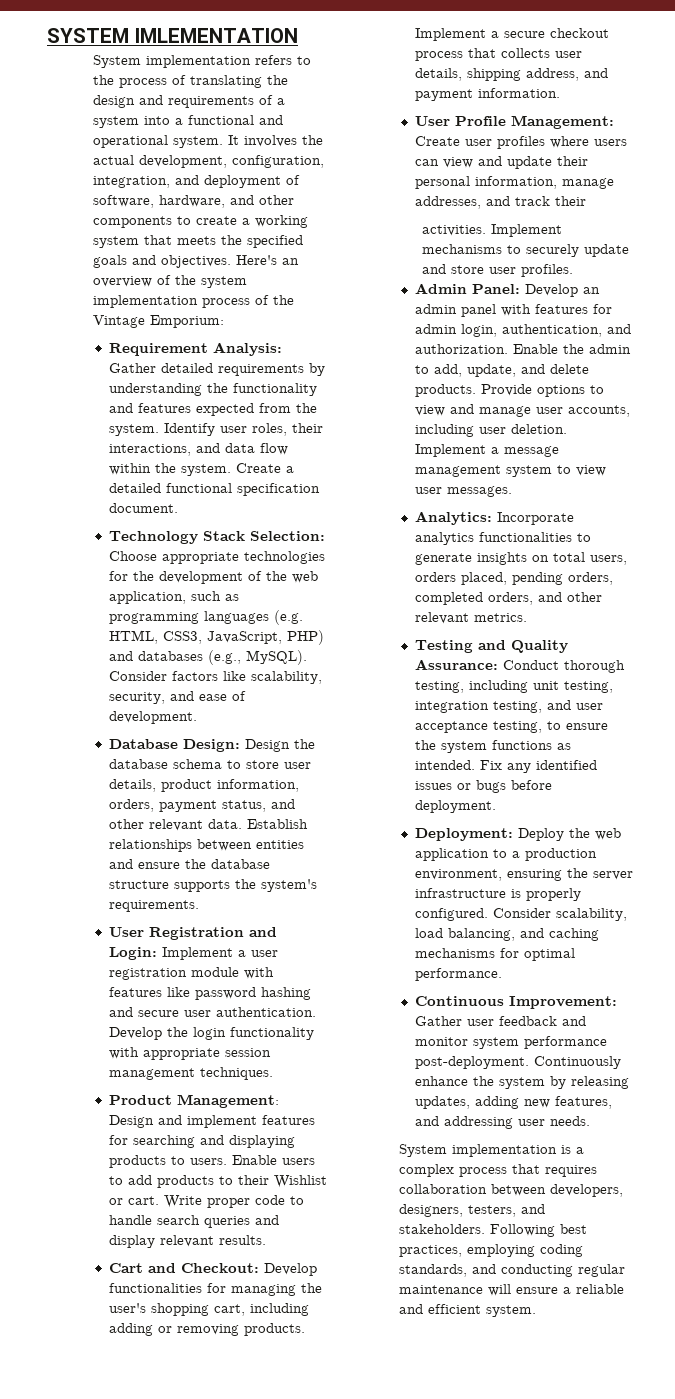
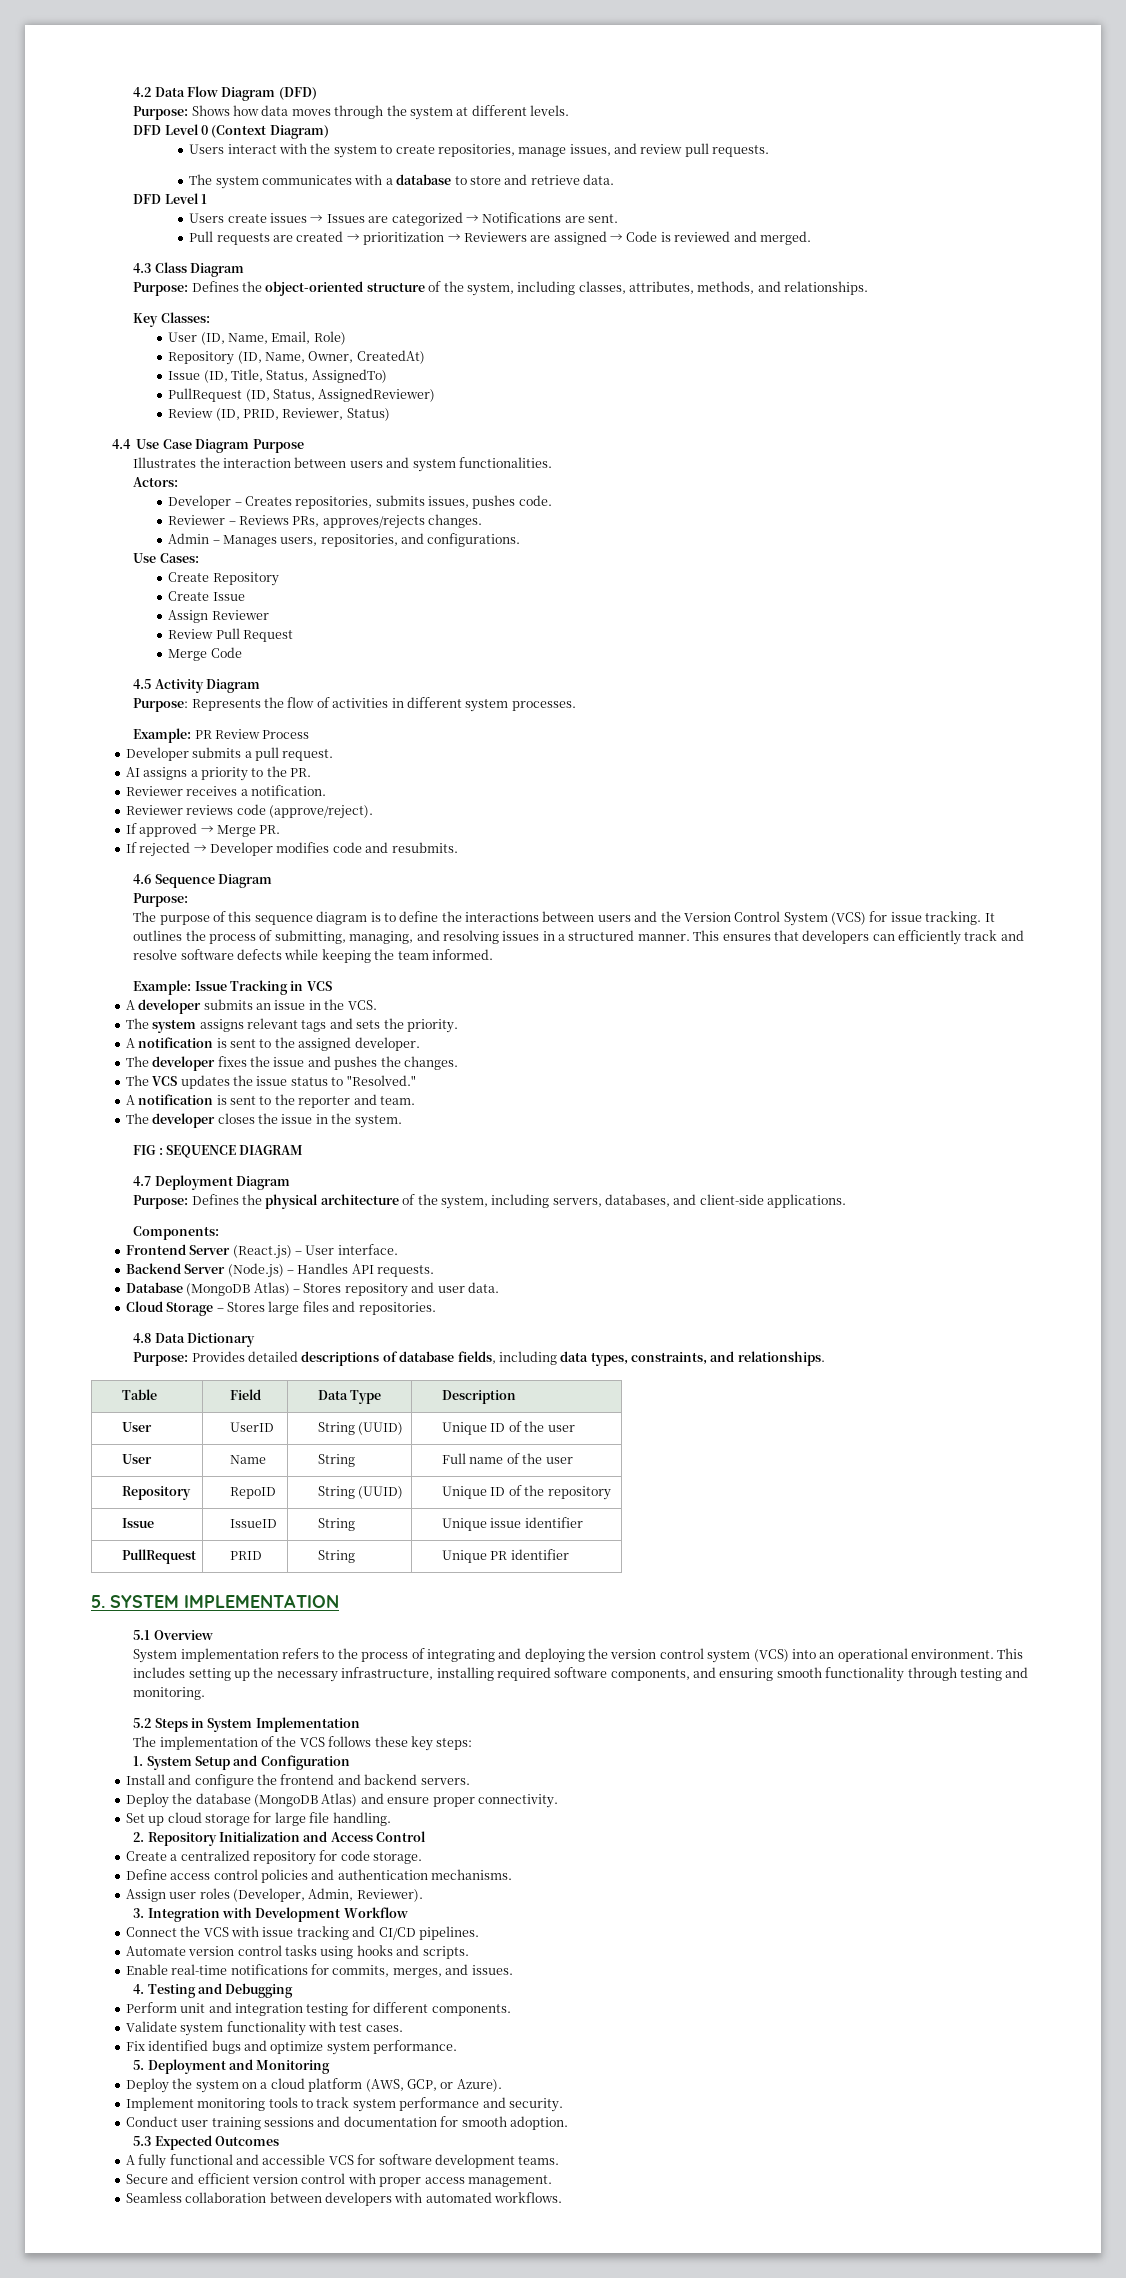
[47,28,298,43] SYSTEM IMLEMENTATION -> [133,86,317,101] [133,105,570,120] [133,124,329,139] [189,143,770,158] [189,174,615,189] [133,193,208,204] [189,212,619,226] [189,231,811,245] [133,262,245,277] [133,281,869,296] [133,312,210,327] [168,331,346,345] [168,350,425,365] [168,369,387,383] [168,388,436,402] [168,408,390,421] [112,439,304,453] [133,457,552,472] [133,477,179,487] [168,495,552,509] [168,514,483,529] [168,533,521,547] [133,553,199,563] [168,572,279,586] [168,591,245,601] [168,610,269,623] [168,628,293,642] [168,647,242,661] [133,679,261,693] [133,697,576,712] [133,728,310,743] [125,747,334,761] [125,766,312,781] [125,785,327,796] [125,804,374,819] [125,823,281,837] [125,842,458,857] [133,874,273,888] [133,893,189,907] [133,911,995,926] [133,930,1024,945] [133,949,493,963] [133,980,332,995] [125,999,377,1014] [125,1018,458,1033] [125,1037,420,1051] [125,1056,458,1071] [125,1075,416,1089] [125,1094,415,1108] [125,1113,402,1128] [133,1145,304,1158] [133,1175,291,1190] [133,1194,847,1209] [133,1226,220,1240] [125,1244,398,1259] [125,1263,435,1278] [125,1282,499,1297] [125,1301,436,1316] [133,1333,256,1347] [133,1351,825,1366] [122,1389,158,1400] [230,1389,262,1400] [318,1390,382,1404] [442,1390,517,1404] [122,1422,153,1432] [230,1422,275,1432] [318,1422,404,1435] [442,1421,575,1435] [122,1454,153,1464] [230,1455,267,1464] [318,1454,356,1467] [442,1453,573,1464] [122,1486,192,1500] [230,1487,277,1499] [318,1486,404,1499] [442,1485,611,1500] [122,1518,155,1528] [230,1519,278,1528] [318,1518,356,1531] [442,1517,583,1531] [122,1549,197,1564] [230,1551,263,1560] [318,1550,356,1563] [442,1549,569,1563] [91,1594,339,1608] [133,1630,213,1640] 4.2 Data Flow Diagram (DFD) // Purpose: Shows how data moves through the system at different levels. // DFD Level 0 (Context Diagram) // Users interact with the system to create repositories, manage issues, and review pull requests. // The system communicates with a database to store and retrieve data. // DFD Level 1 // Users create issues → Issues are categorized → Notifications are sent. // Pull requests are created → prioritization → Reviewers are assigned → Code is reviewed and merged. // 4.3 Class Diagram // Purpose: Defines the object-oriented structure of the system, including classes, attributes, methods, and relationships. // Key Classes: // User (ID, Name, Email, Role) // Repository (ID, Name, Owner, CreatedAt) // Issue (ID, Title, Status, AssignedTo) // PullRequest (ID, Status, AssignedReviewer) // Review (ID, PRID, Reviewer, Status) // 4.4 Use Case Diagram Purpose // Illustrates the interaction between users and system functionalities. // Actors: // Developer – Creates repositories, submits issues, pushes code. // Reviewer – Reviews PRs, approves/rejects changes. // Admin – Manages users, repositories, and configurations. // Use Cases: // Create Repository // Create Issue // Assign Reviewer // Review Pull Request // Merge Code // 4.5 Activity Diagram // Purpose: Represents the flow of activities in different system processes. // Example: PR Review Process // Developer submits a pull request. // AI assigns a priority to the PR. // Reviewer receives a notification. // Reviewer reviews code (approve/reject). // If approved → Merge PR. // If rejected → Developer modifies code and resubmits. // 4.6 Sequence Diagram // Purpose: // The purpose of this sequence diagram is to define the interactions between users and the Version Control System (VCS) for issue tracking. It outlines the process of submitting, managing, and resolving issues in a structured manner. This ensures that developers can efficiently track and resolve software defects while keeping the team informed. // Example: Issue Tracking in VCS // A developer submits an issue in the VCS. // The system assigns relevant tags and sets the priority. // A notification is sent to the assigned developer. // The developer fixes the issue and pushes the changes. // The VCS updates the issue status to "Resolved." // A notification is sent to the reporter and team. // The developer closes the issue in the system. // FIG : SEQUENCE DIAGRAM // 4.7 Deployment Diagram // Purpose: Defines the physical architecture of the system, including servers, databases, and client-side applications. // Components: // Frontend Server (React.js) – User interface. // Backend Server (Node.js) – Handles API requests. // Database (MongoDB Atlas) – Stores repository and user data. // Cloud Storage – Stores large files and repositories. // 4.8 Data Dictionary // Purpose: Provides detailed descriptions of database fields, including data types, constraints, and relationships. // Table | Field | Data Type | Description // User | UserID | String (UUID) | Unique ID of the user // User | Name | String | Full name of the user // Repository | RepoID | String (UUID) | Unique ID of the repository // Issue | IssueID | String | Unique issue identifier // PullRequest | PRID | String | Unique PR identifier // 5. SYSTEM IMPLEMENTATION // 5.1 Overview
[189,75,288,88] [92,95,285,108] [92,115,283,128] [92,135,323,148] [92,155,324,168] [92,175,300,188] [92,195,294,208] [92,215,308,228] [92,235,303,248] [92,255,299,268] [92,275,247,288] [92,295,294,308] [92,315,224,328] [109,342,283,356] [109,363,326,376] [109,383,318,396] [109,403,318,416] [109,423,324,436] [109,443,289,456] [109,463,295,476] [109,483,321,496] [109,503,179,513] [109,531,326,544] [109,551,326,564] [109,571,319,584] [109,591,240,604] [109,610,304,625] [109,630,325,645] [109,650,308,665] [109,671,323,684] [109,691,247,704] [109,711,198,724] [109,739,316,752] [109,759,312,769] [109,779,300,792] [109,799,296,812] [109,819,309,831] [109,839,305,852] [109,859,271,869] [109,879,318,892] [109,900,200,912] [109,927,278,940] [109,947,279,960] [109,967,275,980] [109,987,312,1000] [109,1007,317,1017] [109,1027,315,1040] [109,1047,272,1060] [109,1067,274,1080] [109,1094,280,1108] [109,1115,316,1128] [109,1135,296,1148] [109,1155,316,1168] [109,1175,328,1188] [109,1195,305,1208] [109,1215,280,1228] [109,1235,267,1248] [109,1263,318,1276] [109,1283,323,1296] [109,1303,310,1316] [109,1323,306,1336] [415,28,610,41] [415,48,583,61] [415,68,609,81] [415,88,561,101] [415,115,615,129] [415,136,628,149] [415,156,589,169] [415,176,615,189] [415,196,587,209] [421,224,562,237] [421,244,629,257] [421,264,573,277] [415,283,601,297] [415,304,613,317] [415,324,632,337] [415,344,632,354] [415,364,590,377] [415,384,605,397] [415,404,631,417] [415,424,568,437] [415,444,560,457] [415,465,607,477] [415,486,513,497] [415,511,575,525] [415,532,592,545] [415,552,628,565] [415,572,614,585] [415,592,603,605] [415,612,528,624] [415,640,569,653] [415,659,626,673] [415,680,614,693] [415,700,604,713] [415,721,609,733] [415,740,572,753] [415,760,598,773] [415,780,553,793] [415,800,497,813] [415,828,622,841] [415,848,598,861] [415,868,634,881] [415,888,582,901] [415,908,628,921] [415,928,600,941] [415,948,576,961] [415,968,503,981] [415,996,618,1009] [415,1016,587,1026] [415,1036,608,1049] [415,1056,622,1069] [415,1076,630,1089] [415,1096,613,1109] [415,1116,591,1129] [398,1144,584,1157] [398,1164,597,1177] [398,1184,623,1197] [398,1204,545,1217] [398,1224,587,1237] [398,1244,583,1257] [398,1264,625,1277] [398,1284,624,1296] [398,1304,536,1317] translating the design and requirements of a system into a functional and operational system. It involves the actual development, configuration, integration, and deployment of software, hardware, and other components to create a working system that meets the specified goals and objectives. Here's an overview of the system implementation process of the Vintage Emporium: // Requirement Analysis: Gather detailed requirements by understanding the functionality and features expected from the system. Identify user roles, their interactions, and data flow within the system. Create a detailed functional specification document. // Technology Stack Selection: Choose appropriate technologies for the development of the web application, such as programming languages (e.g. HTML, CSS3, JavaScript, PHP) and databases (e.g., MySQL). Consider factors like scalability, security, and ease of development. // Database Design: Design the database schema to store user details, product information, orders, payment status, and other relevant data. Establish relationships between entities and ensure the database structure supports the system's requirements. // User Registration and Login: Implement a user registration module with features like password hashing and secure user authentication. Develop the login functionality with appropriate session management techniques. // Product Management: Design and implement features for searching and displaying products to users. Enable users to add products to their Wishlist or cart. Write proper code to handle search queries and display relevant results. // Cart and Checkout: Develop functionalities for managing the user's shopping cart, including adding or removing products. Implement a secure checkout process that collects user details, shipping address, and payment information. // User Profile Management: Create user profiles where users can view and update their personal information, manage addresses, and track their // activities. Implement mechanisms to securely update and store user profiles. // Admin Panel: Develop an admin panel with features for admin login, authentication, and authorization. Enable the admin to add, update, and delete products. Provide options to view and manage user accounts, including user deletion. Implement a message management system to view user messages. // Analytics: Incorporate analytics functionalities to generate insights on total users, orders placed, pending orders, completed orders, and other relevant metrics. // Testing and Quality Assurance: Conduct thorough testing, including unit testing, integration testing, and user acceptance testing, to ensure the system functions as intended. Fix any identified issues or bugs before deployment. // Deployment: Deploy the web application to a production environment, ensuring the server infrastructure is properly configured. Consider scalability, load balancing, and caching mechanisms for optimal performance. // Continuous Improvement: Gather user feedback and monitor system performance post-deployment. Continuously enhance the system by releasing updates, adding new features, and addressing user needs. // System implementation is a complex process that requires collaboration between developers, designers, testers, and stakeholders. Following best practices, employing coding standards, and conducting regular maintenance will ensure a reliable and efficient system. -> [426,1648,1024,1663] [133,1667,1029,1682] [133,1687,206,1700] [133,1717,360,1732] [133,1736,473,1751] [133,1755,350,1770] [125,1774,470,1788] [125,1793,558,1808] [125,1812,391,1826] [133,1831,427,1846] [125,1850,423,1865] [125,1869,513,1883] [125,1888,423,1902] [133,1907,408,1922] [125,1926,479,1940] [125,1945,469,1959] [125,1964,513,1978] [133,1983,294,1998] [125,2002,511,2016] [125,2021,403,2036] [125,2040,458,2055] [133,2059,331,2074] [125,2078,502,2093] [125,2097,563,2112] [125,2116,568,2130] [133,2135,280,2150] [125,2154,560,2169] [125,2173,552,2187] [125,2192,563,2206] integrating and deploying the version control system (VCS) into an operational environment. This includes setting up the necessary infrastructure, installing required software components, and ensuring smooth functionality through testing and monitoring. // 5.2 Steps in System Implementation // The implementation of the VCS follows these key steps: // 1. System Setup and Configuration // Install and configure the frontend and backend servers. // Deploy the database (MongoDB Atlas) and ensure proper connectivity. // Set up cloud storage for large file handling. // 2. Repository Initialization and Access Control // Create a centralized repository for code storage. // Define access control policies and authentication mechanisms. // Assign user roles (Developer, Admin, Reviewer). // 3. Integration with Development Workflow // Connect the VCS with issue tracking and CI/CD pipelines. // Automate version control tasks using hooks and scripts. // Enable real-time notifications for commits, merges, and issues. // 4. Testing and Debugging // Perform unit and integration testing for different components. // Validate system functionality with test cases. // Fix identified bugs and optimize system performance. // 5. Deployment and Monitoring // Deploy the system on a cloud platform (AWS, GCP, or Azure). // Implement monitoring tools to track system performance and security. // Conduct user training sessions and documentation for smooth adoption. // 5.3 Expected Outcomes // A fully functional and accessible VCS for software development teams. // Secure and efficient version control with proper access management. // Seamless collaboration between developers with automated workflows.

